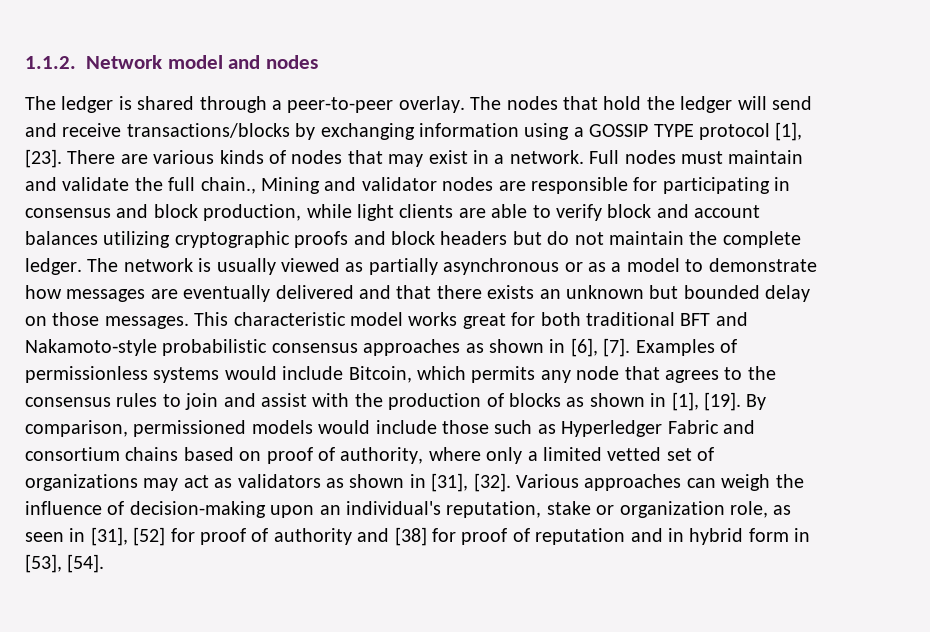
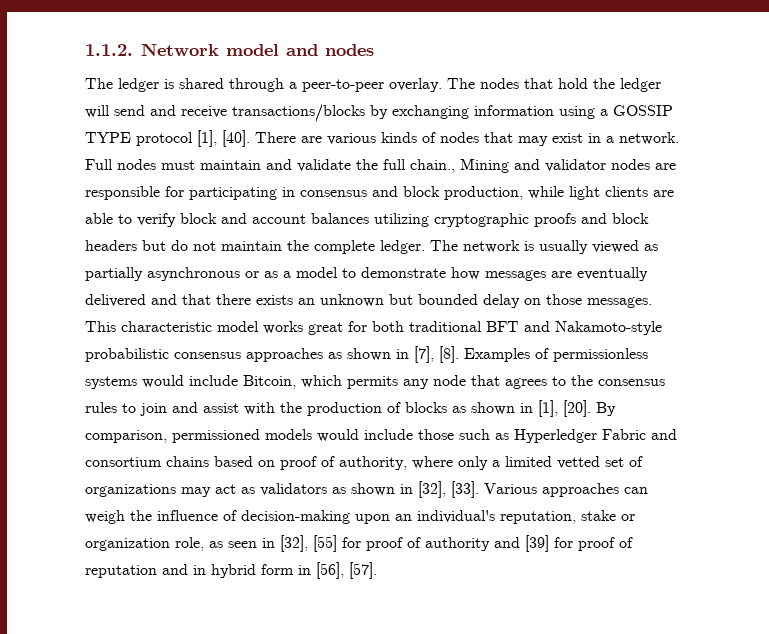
[25,149,62,168] [23]. -> [222,130,250,147] [40].
[570,338,631,357] [6], [7]. -> [414,346,459,363] [7], [8].
[703,392,741,411] [19]. -> [563,400,591,417] [20].
[431,473,511,492] [31], [32]. -> [418,481,479,498] [32], [33].
[90,527,166,546] [31], [52] -> [280,535,337,552] [32], [55]
[394,527,427,546] [38] -> [525,535,549,552] [39]
[25,554,105,573] [53], [54]. -> [316,562,377,579] [56], [57].

